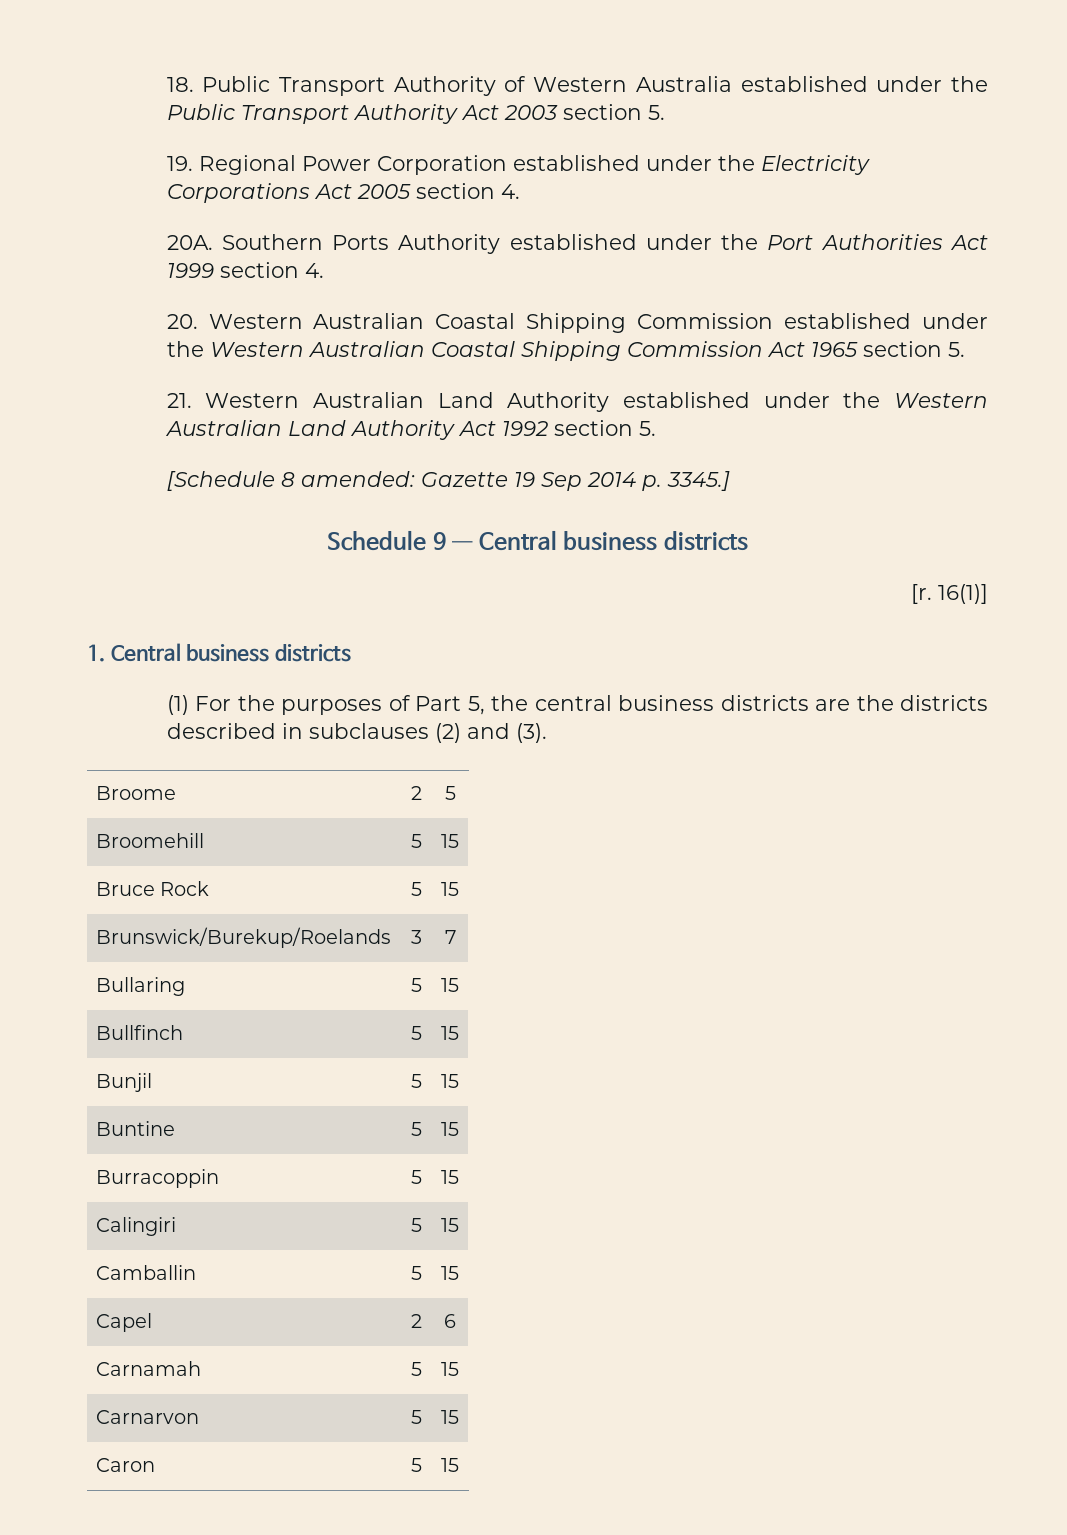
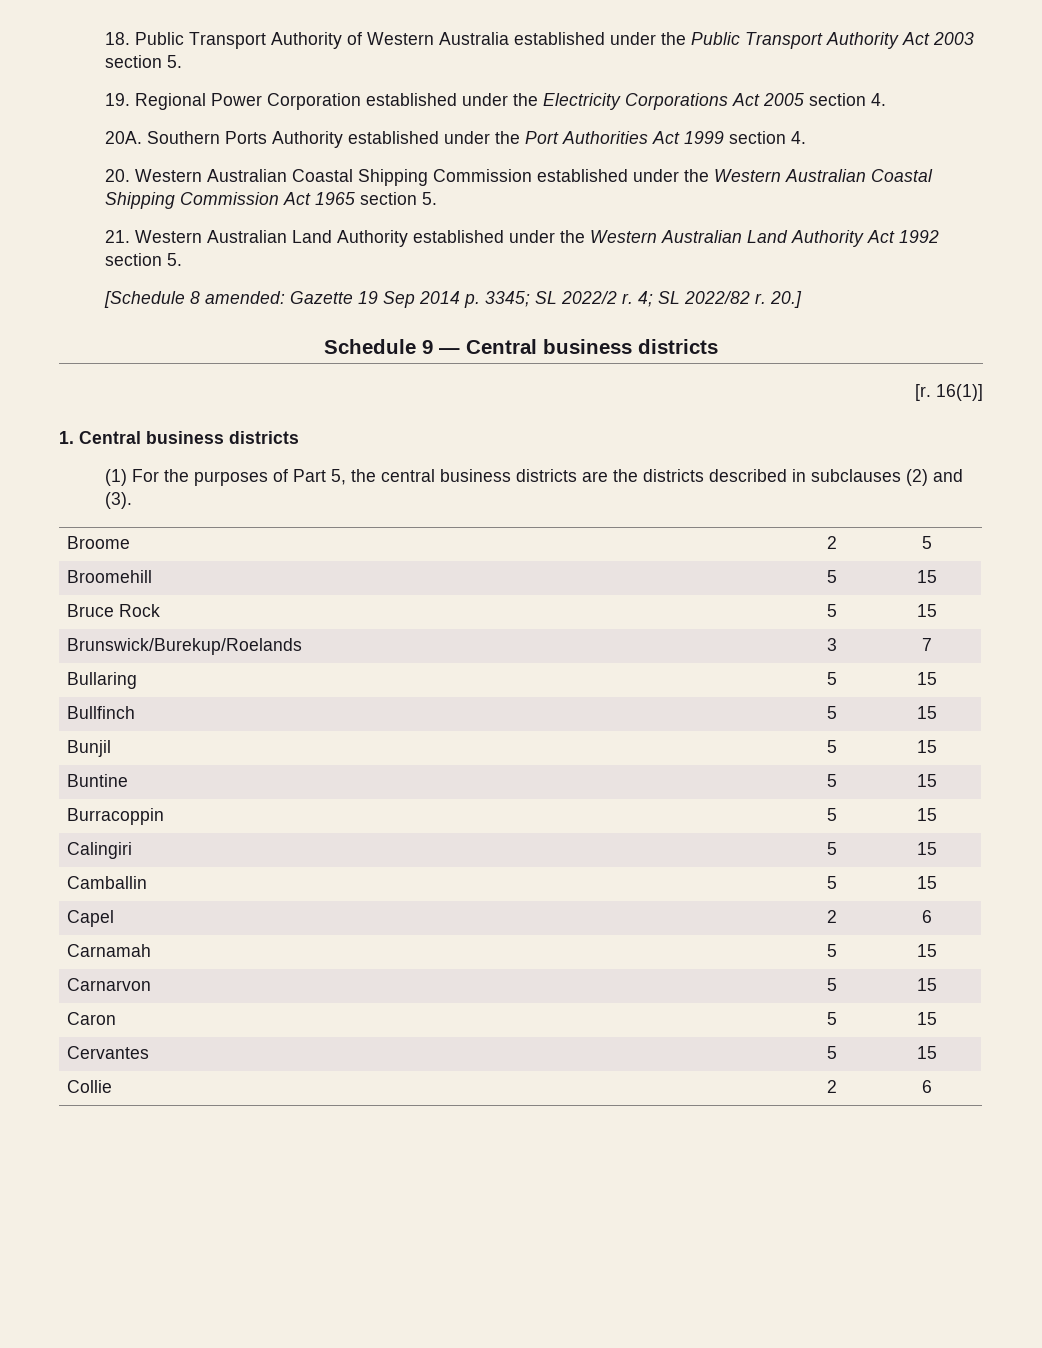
[666,471,730,491] 3345.] -> [485,291,803,308] 3345; SL 2022/2 r. 4; SL 2022/82 r. 20.]
(459, 1465) none -> [67,1046,150,1059] [827,1046,837,1059] [917,1046,937,1059] [67,1080,113,1093] [827,1080,837,1093] [922,1080,932,1093] // Cervantes | 5 | 15 // Collie | 2 | 6

